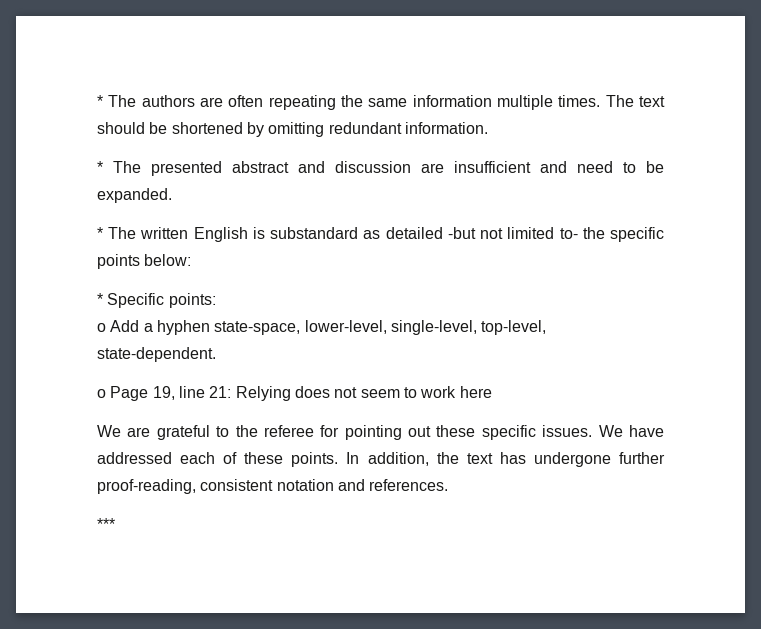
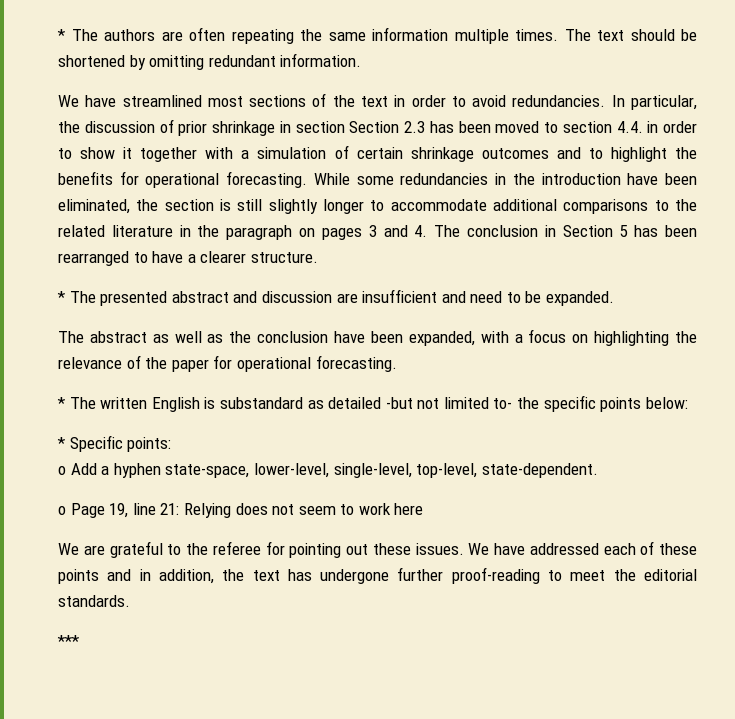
(488, 128) none -> [58,93,697,110] [58,119,697,136] [58,145,697,162] [58,171,698,188] [58,199,697,214] [58,225,697,240] [58,251,318,266] // We have streamlined most sections of the text in order to avoid redundancies. In particular, the discussion of prior shrinkage in section Section 2.3 has been moved to section 4.4. in order to show it together with a simulation of certain shrinkage outcomes and to highlight the benefits for operational forecasting. While some redundancies in the introduction have been eliminated, the section is still slightly longer to accommodate additional comparisons to the related literature in the paragraph on pages 3 and 4. The conclusion in Section 5 has been rearranged to have a clearer structure.
(172, 195) none -> [58,329,698,346] [58,355,397,372] // The abstract as well as the conclusion have been expanded, with a focus on highlighting the relevance of the paper for operational forecasting.
[481,425,536,440] specific -> (411, 549) none
[291,452,360,467] points. In -> [58,569,151,584] points and in
[97,479,449,494] proof-reading, consistent notation and references. -> [451,567,697,584] [58,595,130,607] proof-reading to meet the editorial standards.

